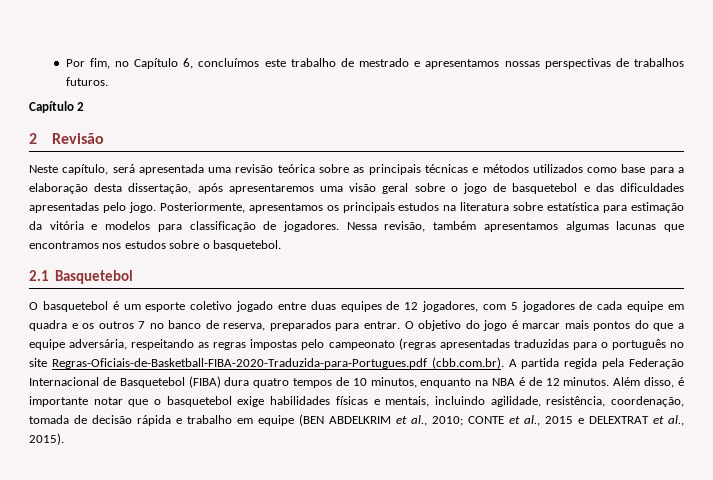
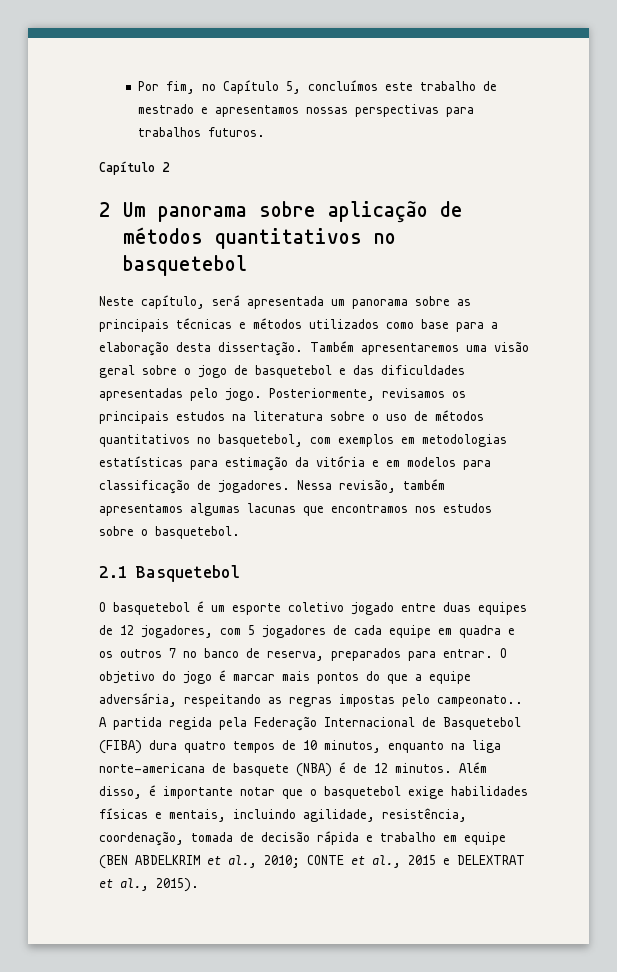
[183,58,194,69] 6, -> [285,81,301,94] 5,
[615,58,629,67] de -> [445,107,474,117] para
[51,133,104,144] Revisão -> [123,201,464,223] [123,227,397,249] [123,255,248,276] Um panorama sobre aplicação de métodos quantitativos no basquetebol
[208,164,315,173] uma revisão teórica -> [331,299,408,309] um panorama
[128,183,223,194] dissertação, após -> [218,341,354,356] dissertação. Também
[248,203,323,213] apresentamos -> [382,388,445,398] revisamos
[547,202,600,211] estatística -> [372,410,484,421] [99,434,507,447] [99,456,183,467] o uso de métodos quantitativos no basquetebol, com exemplos em metodologias estatísticas
(98, 227) none -> [386,460,400,467] em
[328,338,684,350] [29,357,504,369] campeonato (regras apresentadas traduzidas para o português no site Regras-Oficiais-de-Basketball-FIBA-2020-Traduzida-para-Portugues.pdf (cbb.com.br). -> [437,695,523,707] campeonato..
[492,378,516,386] NBA -> [472,740,501,753] [99,763,332,777] liga norte-americana de basquete (NBA)

